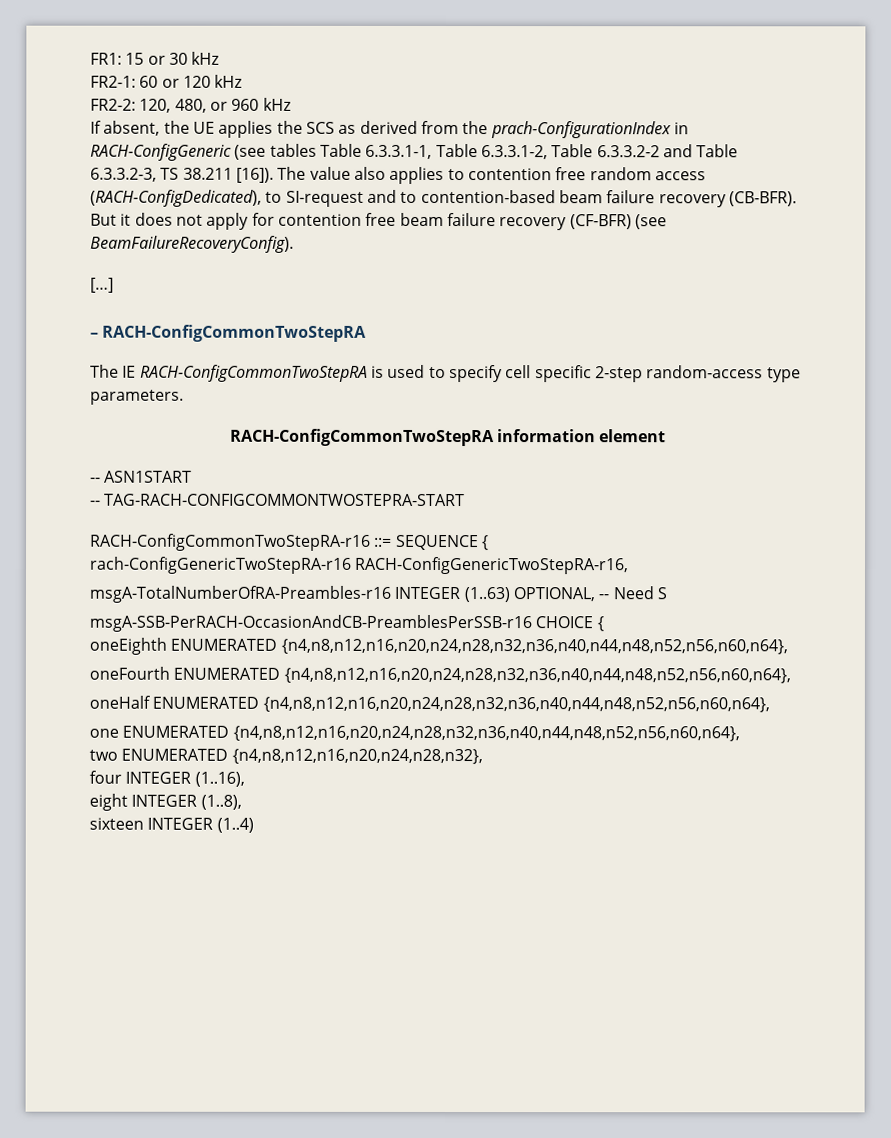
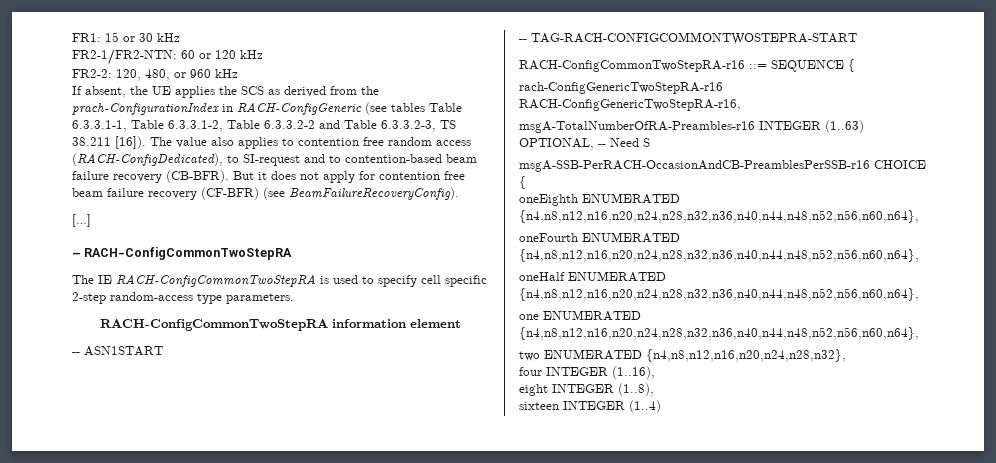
[90,75,136,88] FR2-1: -> [72,49,177,65] FR2-1/FR2-NTN:

